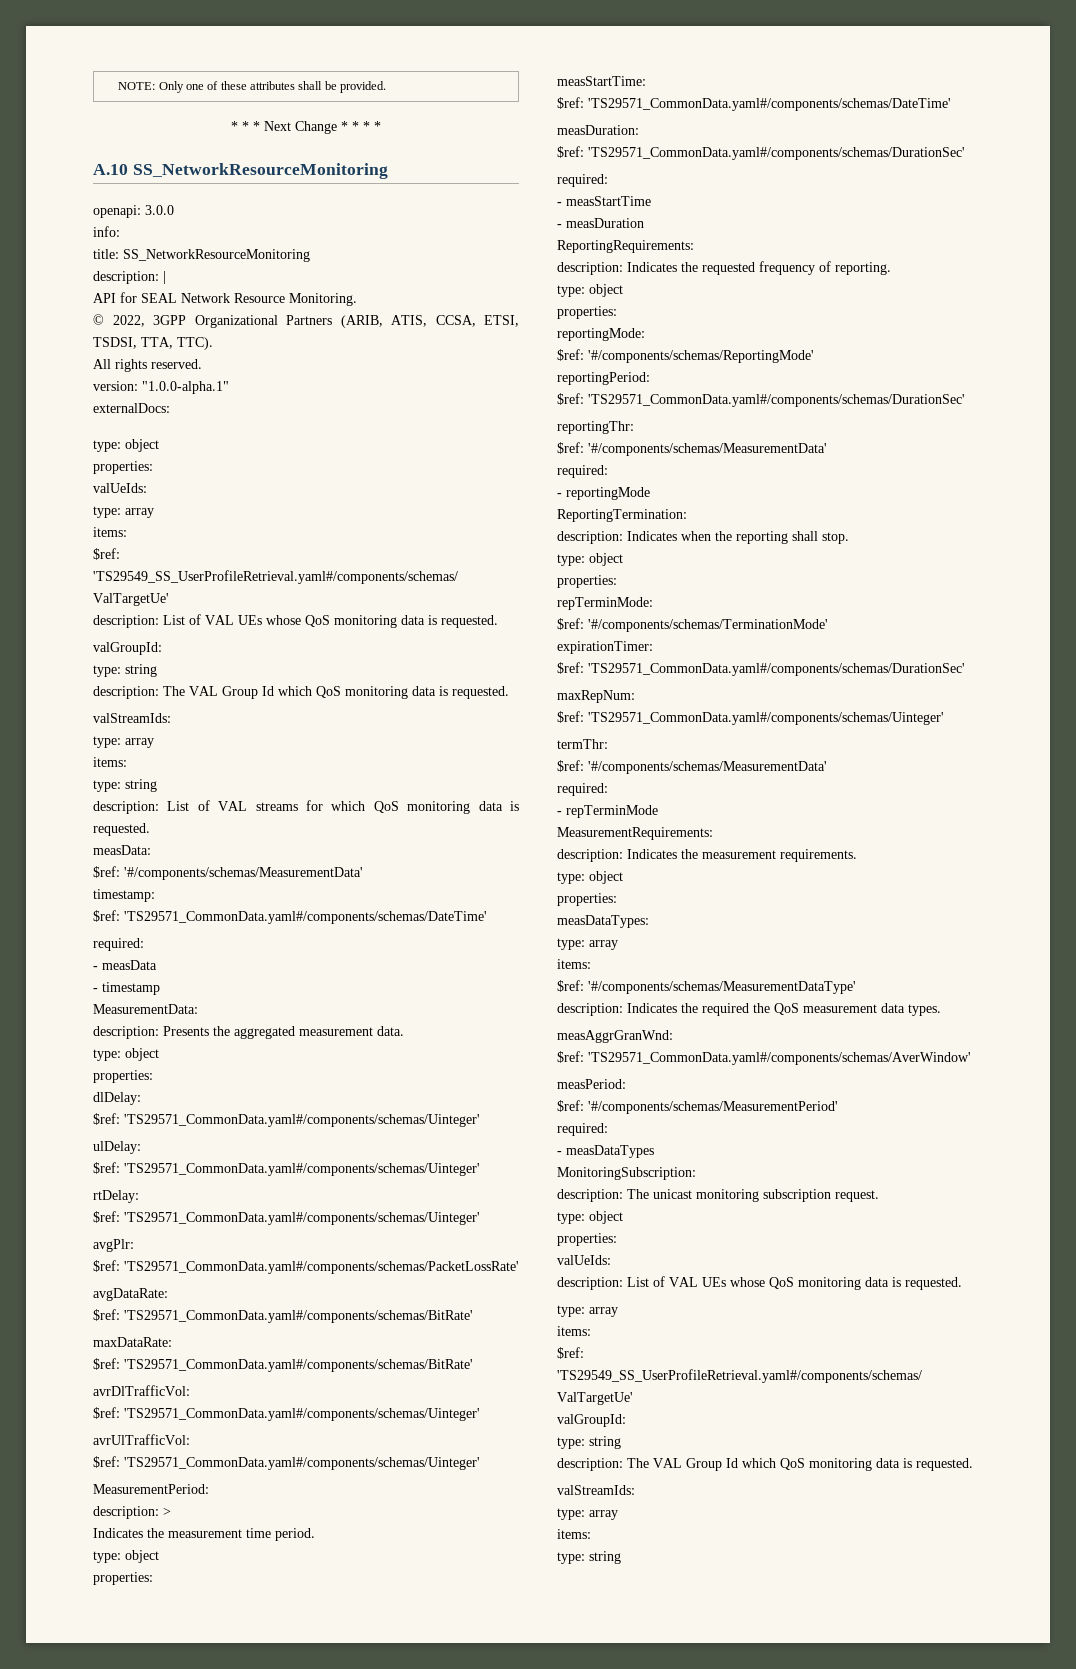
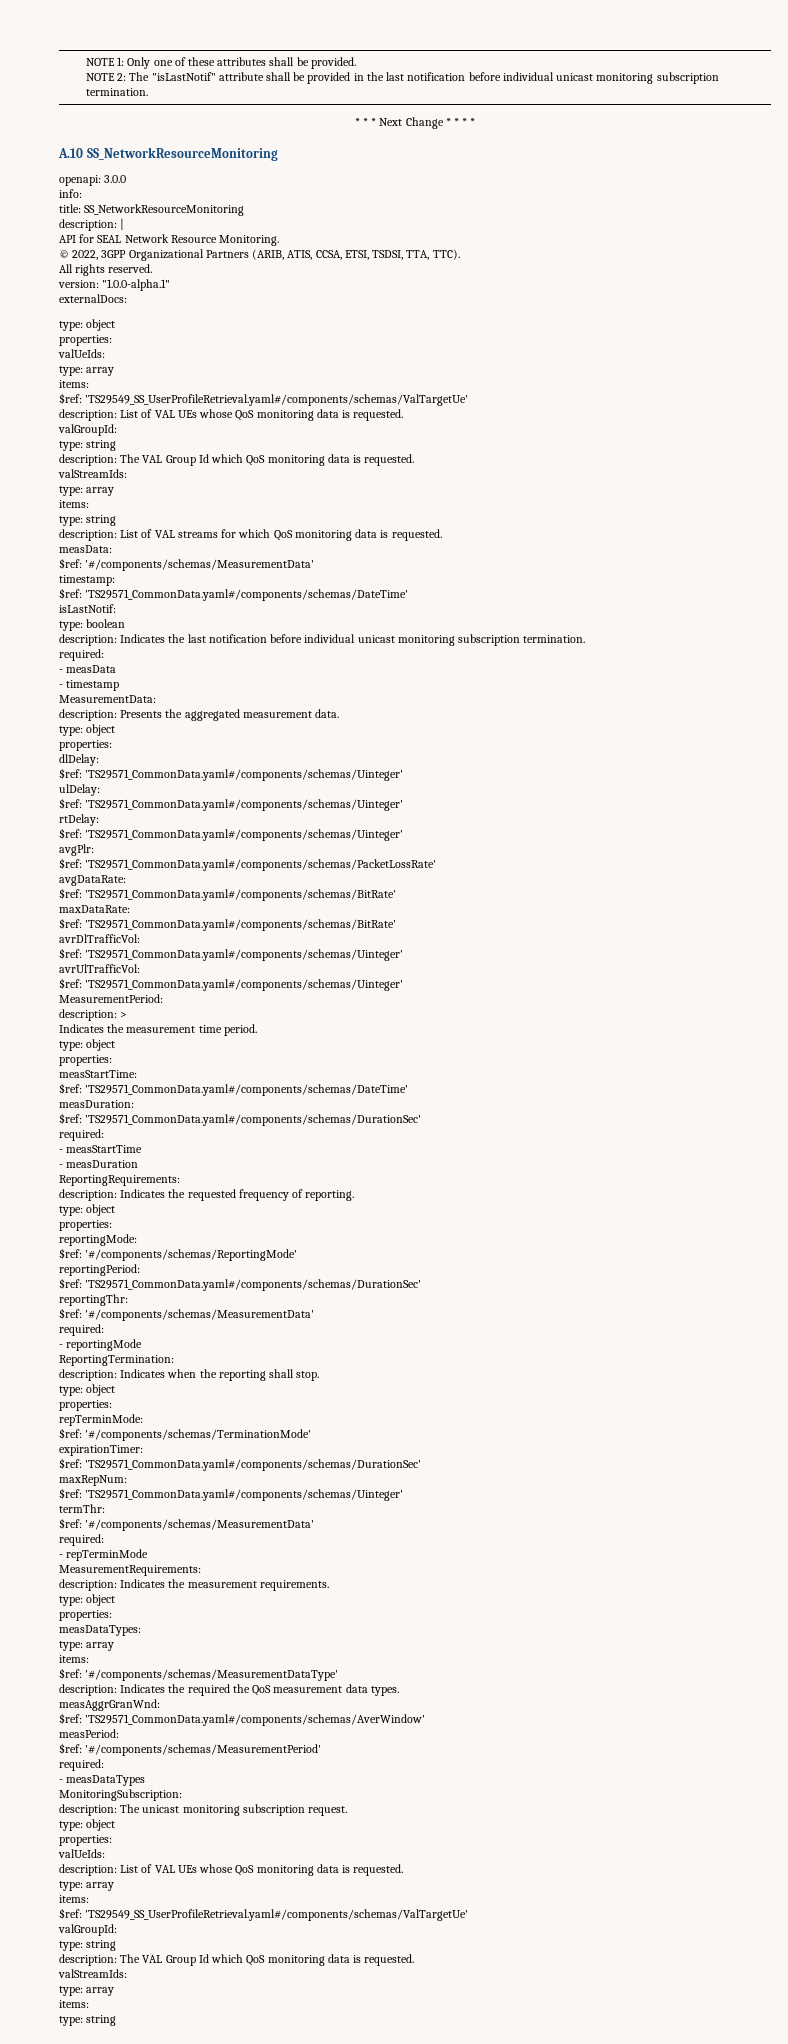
[118,82,156,90] NOTE: -> [85,57,125,66] NOTE 1:
(387, 87) none -> [85,72,719,84] [85,88,148,96] // NOTE 2: The "isLastNotif" attribute shall be provided in the last notification before individual unicast monitoring subscription termination.
(487, 917) none -> [59,604,116,613] [59,619,126,631] [59,634,586,646] // isLastNotif: // type: boolean // description: Indicates the last notification before individual unicast monitoring subscription termination.

